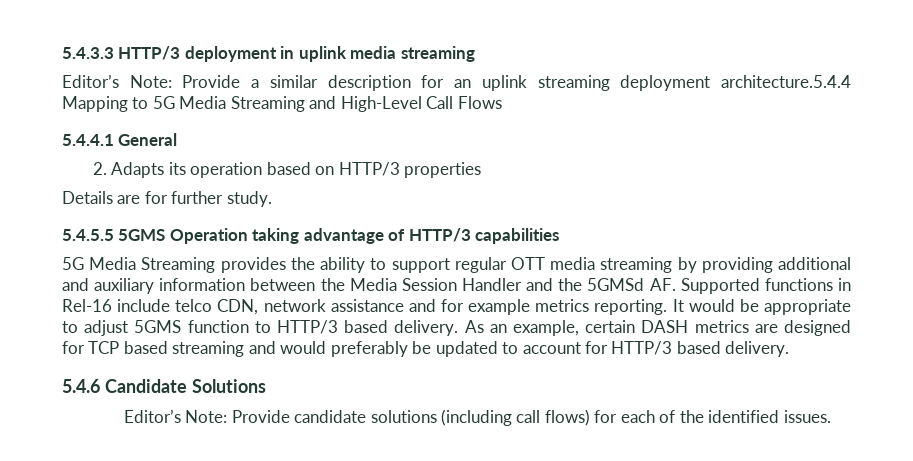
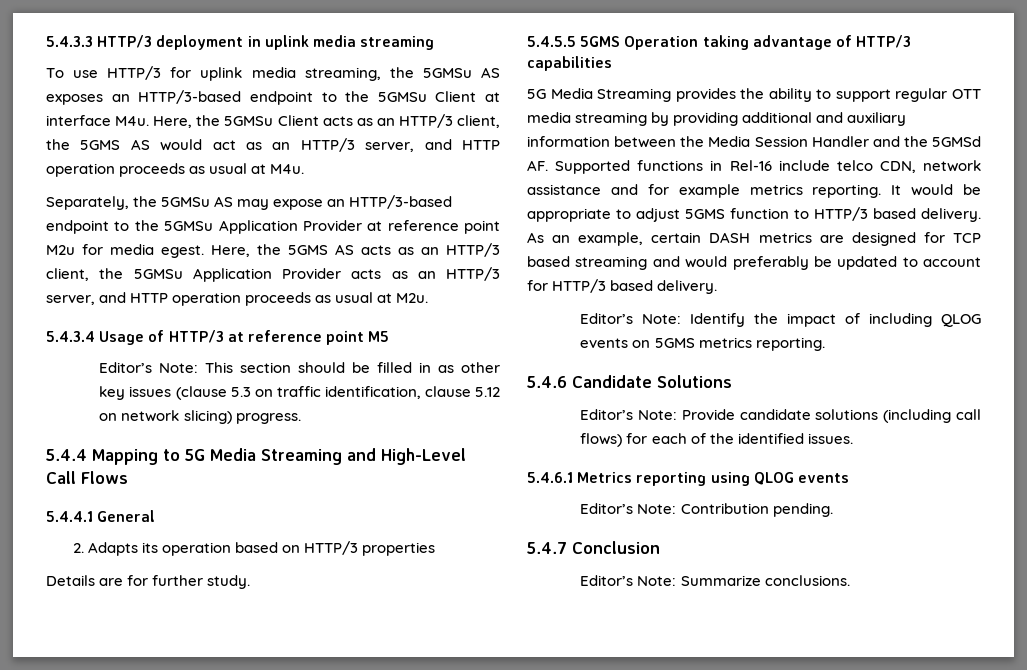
[62,74,852,91] Editor’s Note: Provide a similar description for an uplink streaming deployment architecture.5.4.4 -> [46,66,500,81] [46,90,500,105] [46,114,501,128] [46,138,500,152] [46,163,305,177] [46,195,453,210] [46,220,500,234] [46,243,500,258] [46,267,500,282] [46,292,429,306] [46,330,390,345] [99,362,501,373] [99,386,500,400] [99,410,301,424] [46,449,87,461] To use HTTP/3 for uplink media streaming, the 5GMSu AS exposes an HTTP/3-based endpoint to the 5GMSu Client at interface M4u. Here, the 5GMSu Client acts as an HTTP/3 client, the 5GMS AS would act as an HTTP/3 server, and HTTP operation proceeds as usual at M4u. // Separately, the 5GMSu AS may expose an HTTP/3-based endpoint to the 5GMSu Application Provider at reference point M2u for media egest. Here, the 5GMS AS acts as an HTTP/3 client, the 5GMSu Application Provider acts as an HTTP/3 server, and HTTP operation proceeds as usual at M2u. // 5.4.3.4 Usage of HTTP/3 at reference point M5 // Editor’s Note: This section should be filled in as other key issues (clause 5.3 on traffic identification, clause 5.12 on network slicing) progress. // 5.4.4
(790, 349) none -> [580,313,981,327] [580,337,825,351] // Editor’s Note: Identify the impact of including QLOG events on 5GMS metrics reporting.
(831, 416) none -> [527,472,849,486] [580,503,833,517] [527,541,660,554] [580,575,850,586] // 5.4.6.1 Metrics reporting using QLOG events // Editor’s Note: Contribution pending. // 5.4.7 Conclusion // Editor’s Note: Summarize conclusions.

